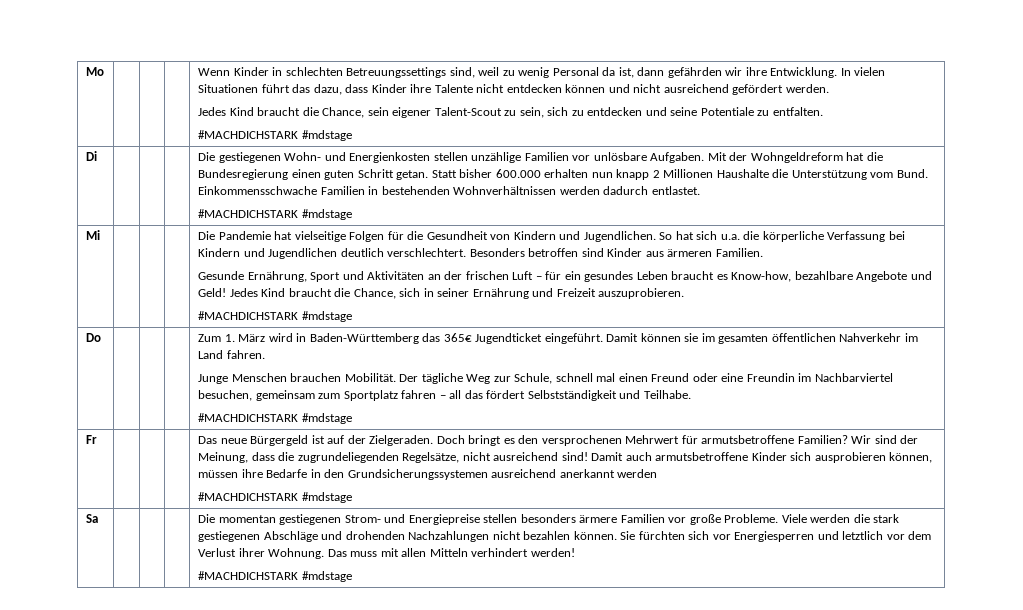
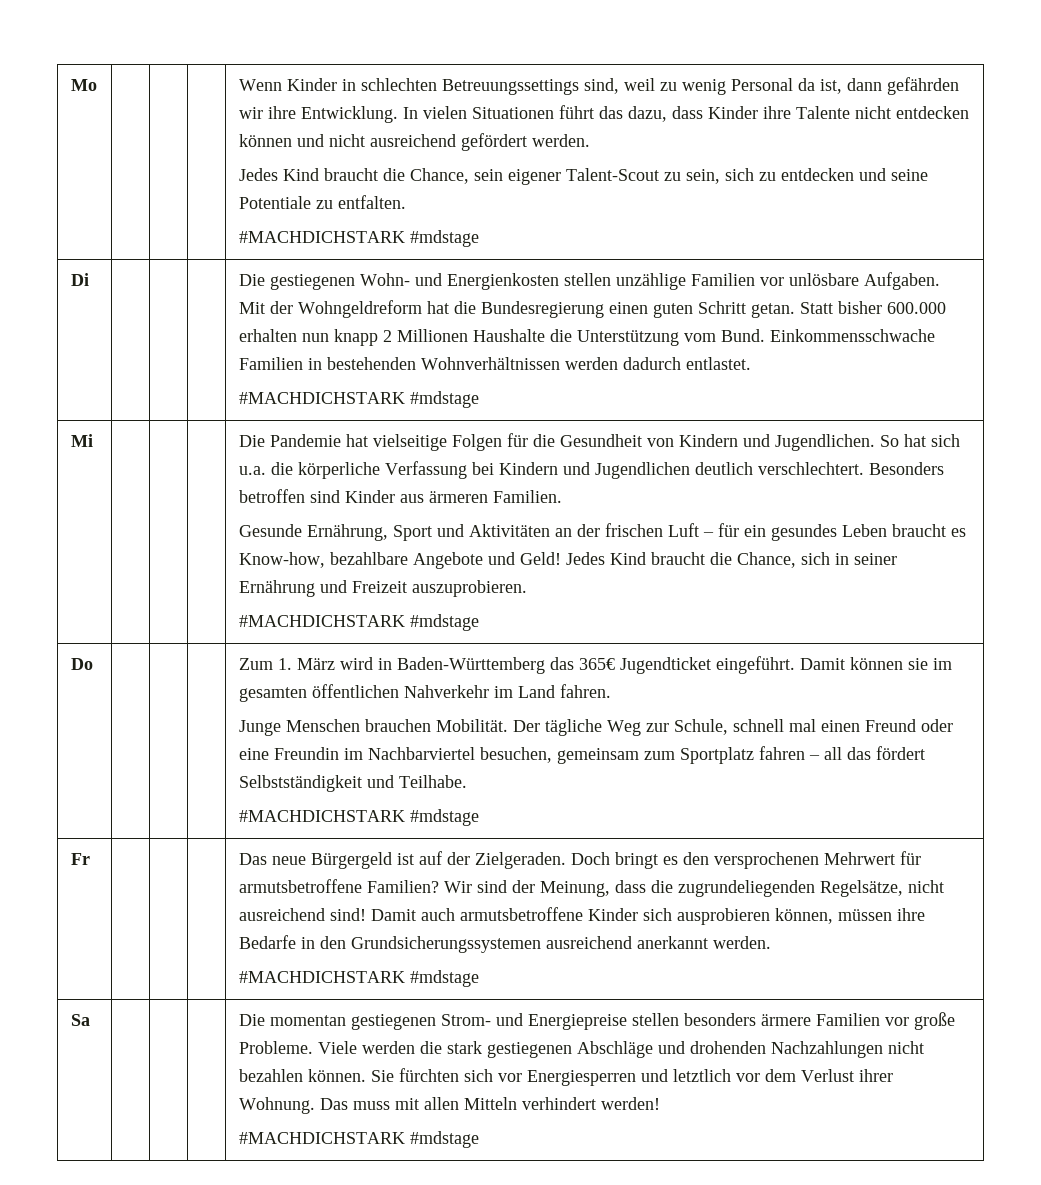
[617,469,658,478] werden -> [712,936,771,949] werden.

